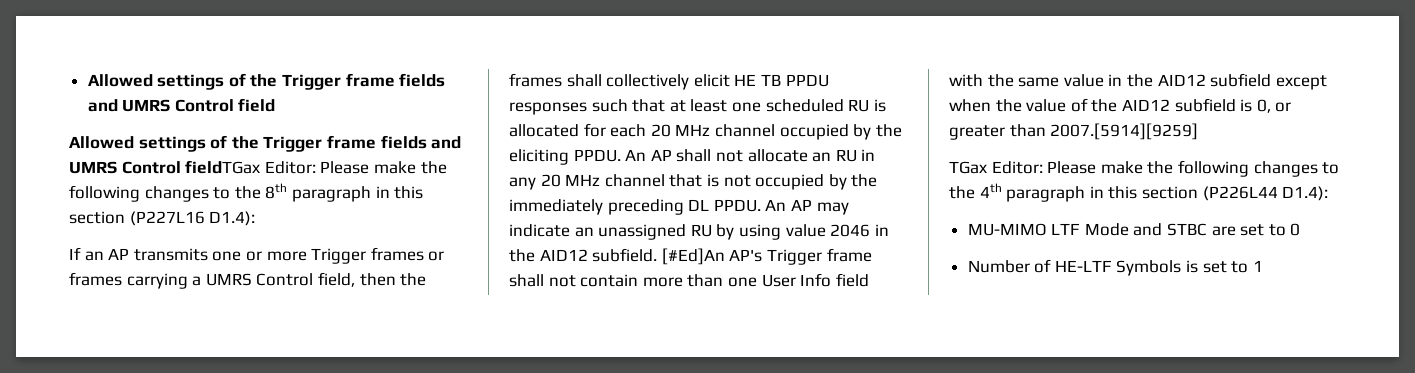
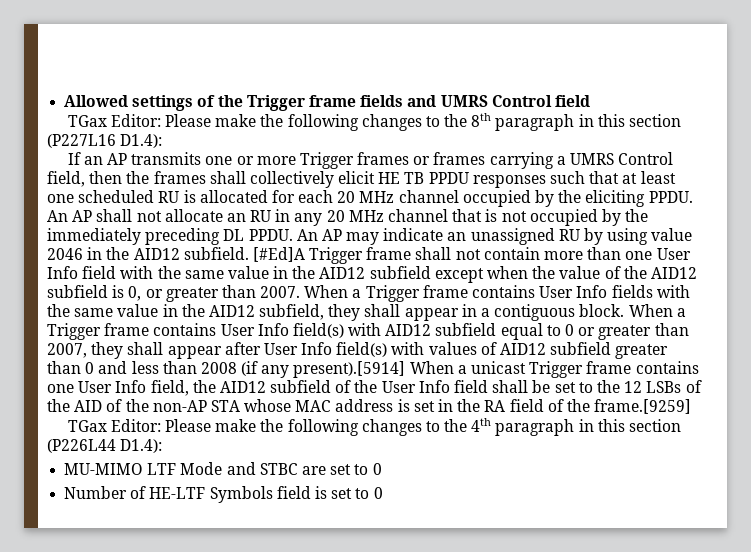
[69,135,462,152] [69,160,261,174] Allowed settings of the Trigger frame fields and UMRS Control fieldTGax -> [67,115,107,127] TGax
[661,248,763,265] [#Ed]An AP's -> [252,247,305,262] [#Ed]A
[1050,123,1199,140] 2007.[5914][9259] -> [260,285,690,302] [47,304,686,321] [47,323,689,340] [47,342,669,359] [47,361,699,378] [47,380,702,396] [47,399,692,414] 2007. When a Trigger frame contains User Info fields with the same value in the AID12 subfield, they shall appear in a contiguous block. When a Trigger frame contains User Info field(s) with AID12 subfield equal to 0 or greater than 2007, they shall appear after User Info field(s) with values of AID12 subfield greater than 0 and less than 2008 (if any present).[5914] When a unicast Trigger frame contains one User Info field, the AID12 subfield of the User Info field shall be set to the 12 LSBs of the AID of the non-AP STA whose MAC address is set in the RA field of the frame.[9259]
(1182, 268) none -> [276,486,311,499] field
[1252,260,1263,272] 1 -> [373,487,383,499] 0

